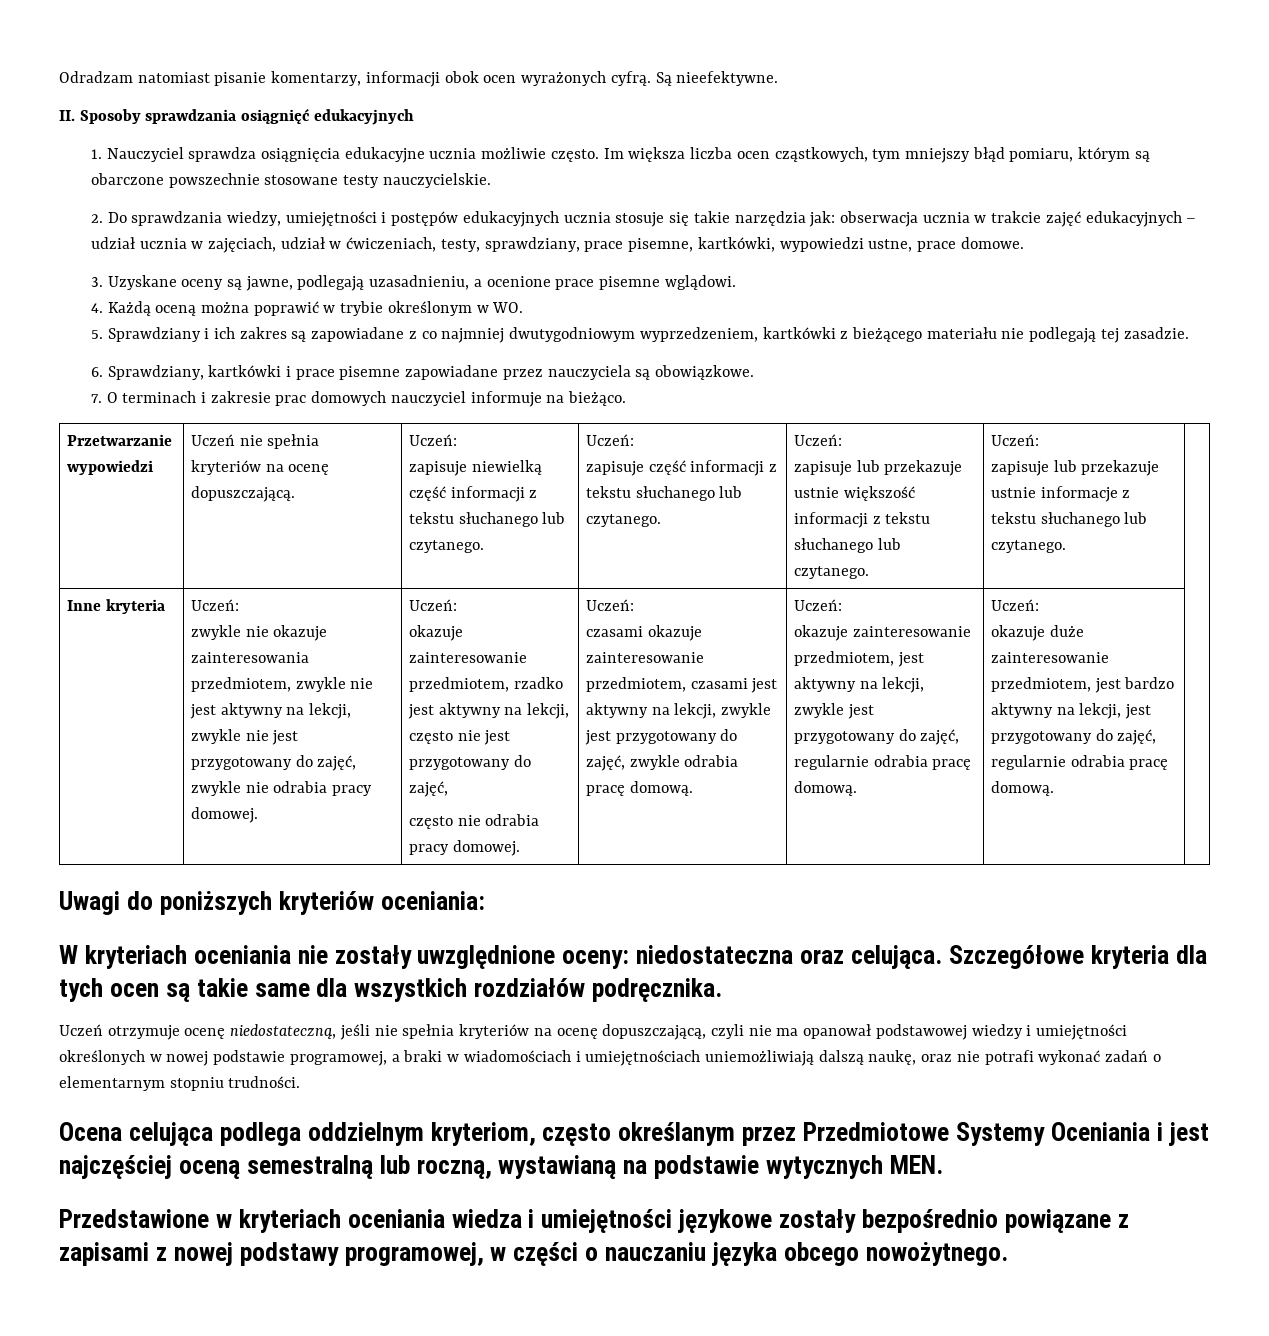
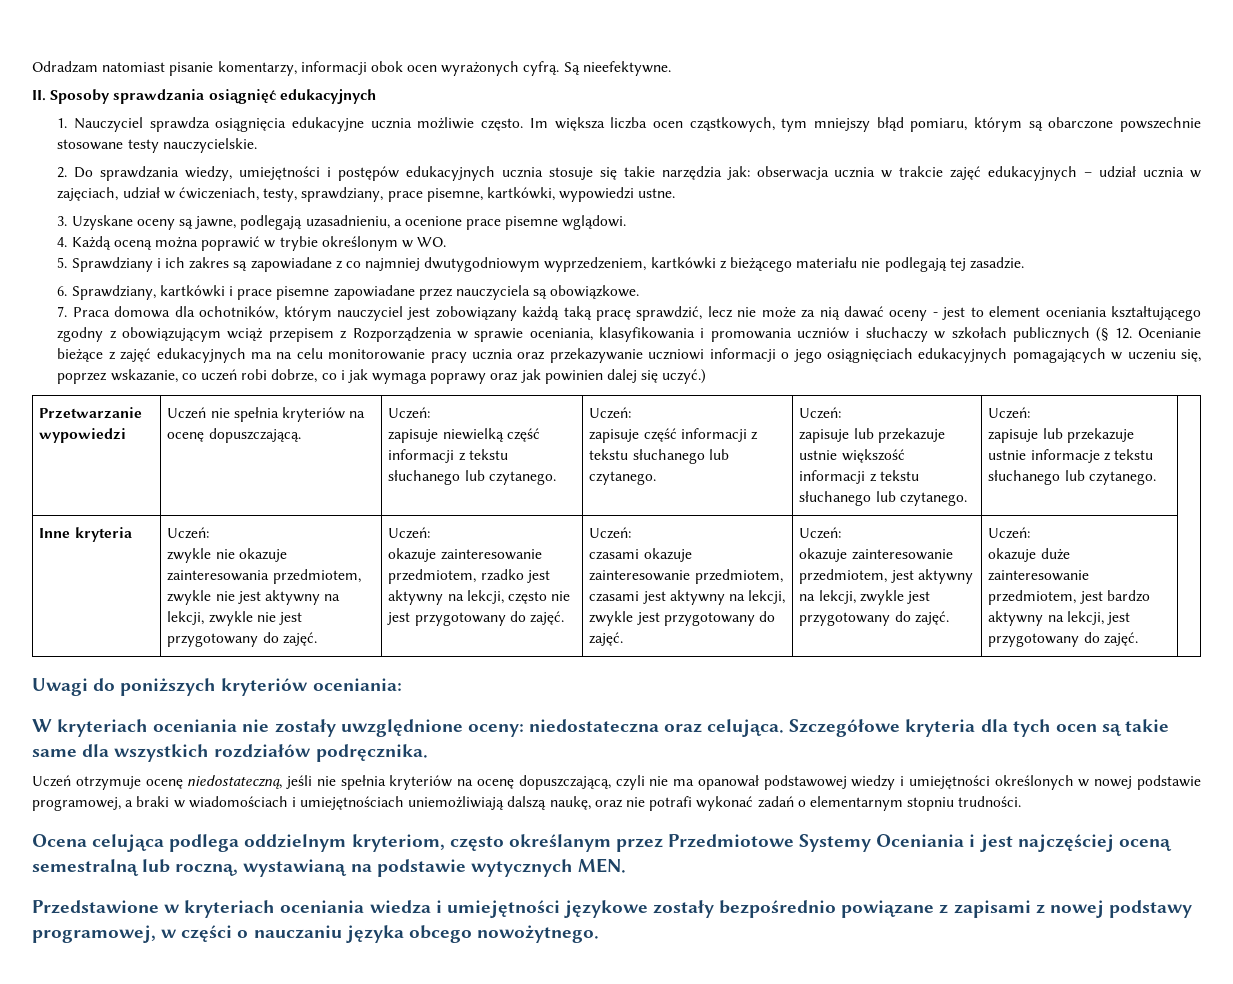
[868,237,1024,252] ustne, prace domowe. -> [638,188,676,198] ustne.
[106,391,627,407] O terminach i zakresie prac domowych nauczyciel informuje na bieżąco. -> [72,306,1201,321] [57,327,1202,342] [57,348,1202,363] [57,369,707,384] Praca domowa dla ochotników, którym nauczyciel jest zobowiązany każdą taką pracę sprawdzić, lecz nie może za nią dawać oceny - jest to element oceniania kształtującego zgodny z obowiązującym wciąż przepisem z Rozporządzenia w sprawie oceniania, klasyfikowania i promowania uczniów i słuchaczy w szkołach publicznych (§ 12. Ocenianie bieżące z zajęć edukacyjnych ma na celu monitorowanie pracy ucznia oraz przekazywanie uczniowi informacji o jego osiągnięciach edukacyjnych pomagających w uczeniu się, poprzez wskazanie, co uczeń robi dobrze, co i jak wymaga poprawy oraz jak powinien dalej się uczyć.)
[317,755,357,771] [190,781,373,796] [190,807,258,823] zajęć, zwykle nie odrabia pracy domowej. -> [282,632,317,646] zajęć.
[408,781,448,797] [408,814,540,829] [408,840,520,856] zajęć, // często nie odrabia pracy domowej. -> [530,611,565,625] zajęć.
[585,755,739,771] [585,781,693,796] zajęć, zwykle odrabia pracę domową. -> [589,632,624,646] zajęć.
[920,729,960,745] [793,755,972,770] [793,781,857,796] zajęć, regularnie odrabia pracę domową. -> [914,611,949,625] zajęć.
[1117,729,1157,745] [990,755,1169,770] [990,781,1054,796] zajęć, regularnie odrabia pracę domową. -> [1103,632,1138,646] zajęć.

